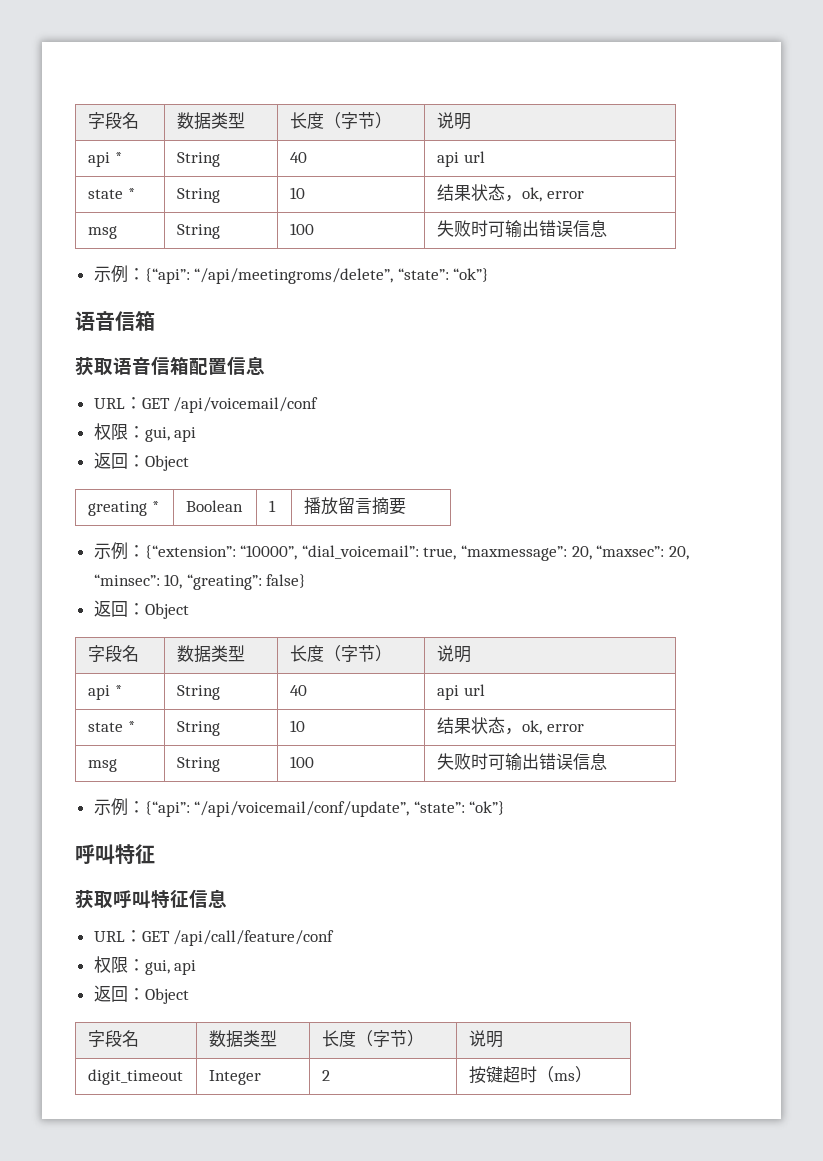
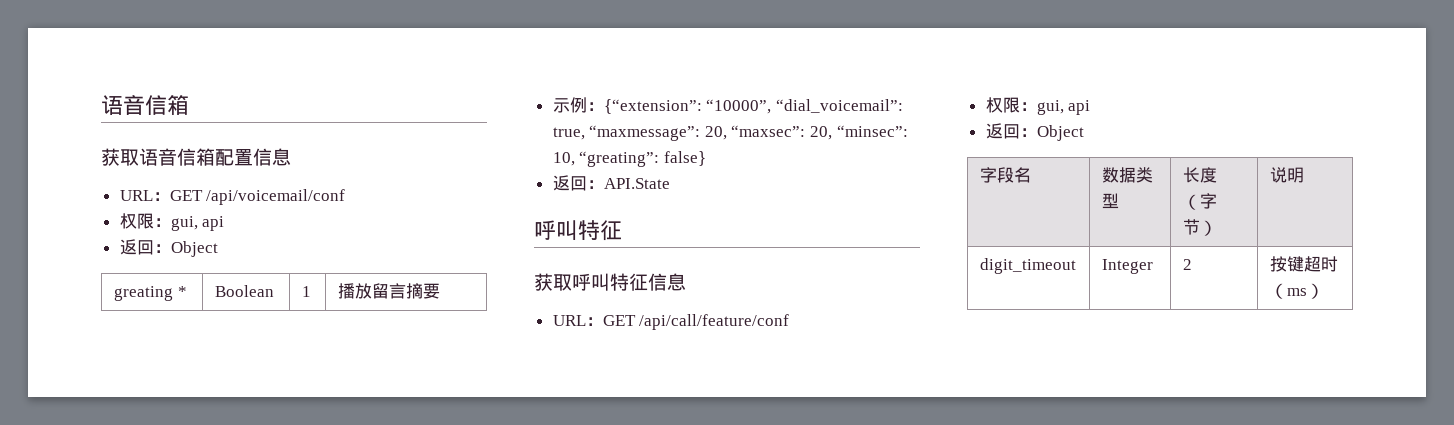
[87,112,139,129] [176,112,245,130] [289,112,392,129] [436,112,471,130] [87,152,122,167] [176,152,220,167] [289,152,307,163] [436,151,485,167] [87,188,135,199] [176,188,220,203] [289,187,305,199] [436,184,584,202] [87,226,117,239] [176,224,220,239] [289,223,314,235] [436,220,607,238] [93,265,490,284] 字段名 | 数据类型 | 长度（字节） | 说明 // api * | String | 40 | api url // state * | String | 10 | 结果状态，ok, error // msg | String | 100 | 失败时可输出错误信息 // 示例：{“api”: “/api/meetingroms/delete”, “state”: “ok”} // -> (101, 105) none
[144,603,189,619] [87,645,139,662] [176,645,245,663] [289,645,392,662] [436,645,471,663] [87,685,122,700] [176,685,220,700] [289,685,307,696] [436,684,485,700] [87,721,135,732] [176,721,220,736] [289,720,305,732] [436,717,584,735] [87,759,117,772] [176,757,220,772] [289,756,314,768] [436,753,607,771] [93,798,506,817] Object // 字段名 | 数据类型 | 长度（字节） | 说明 // api * | String | 40 | api url // state * | String | 10 | 结果状态，ok, error // msg | String | 100 | 失败时可输出错误信息 // 示例：{“api”: “/api/voicemail/conf/update”, “state”: “ok”} -> [603,178,670,189] API.State

